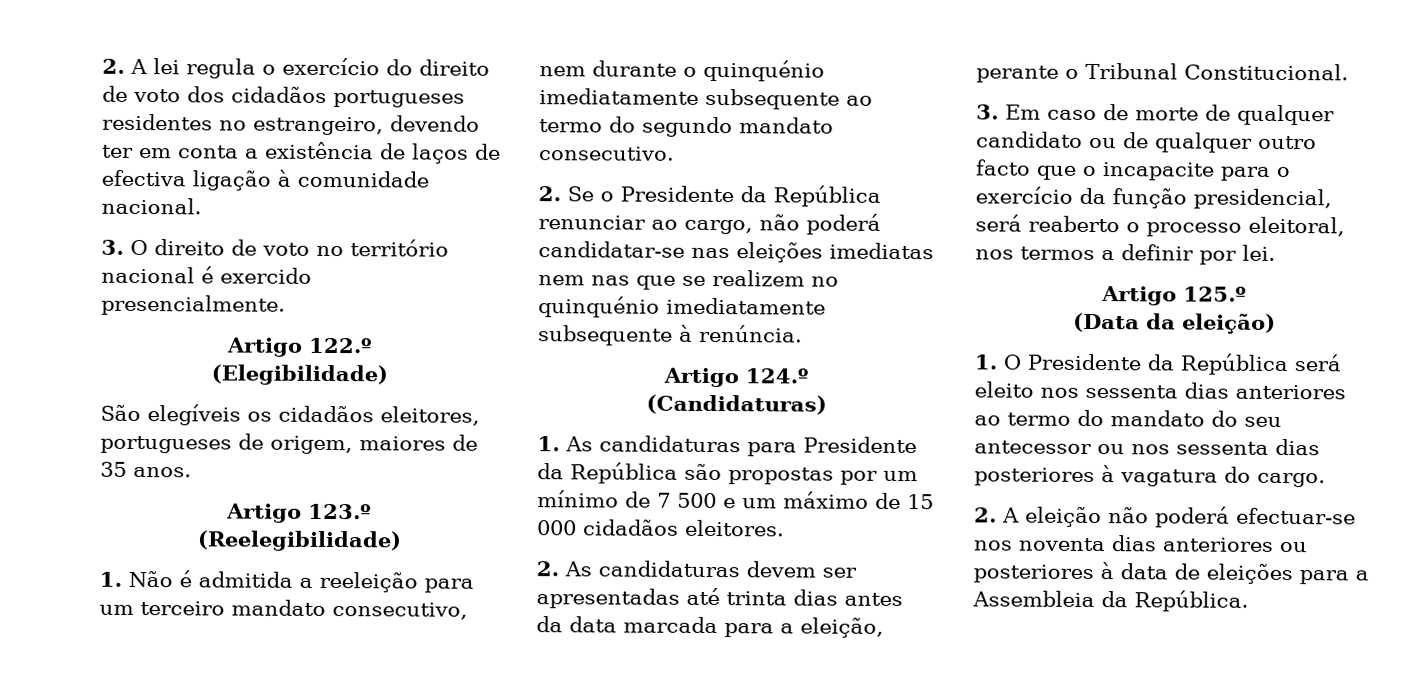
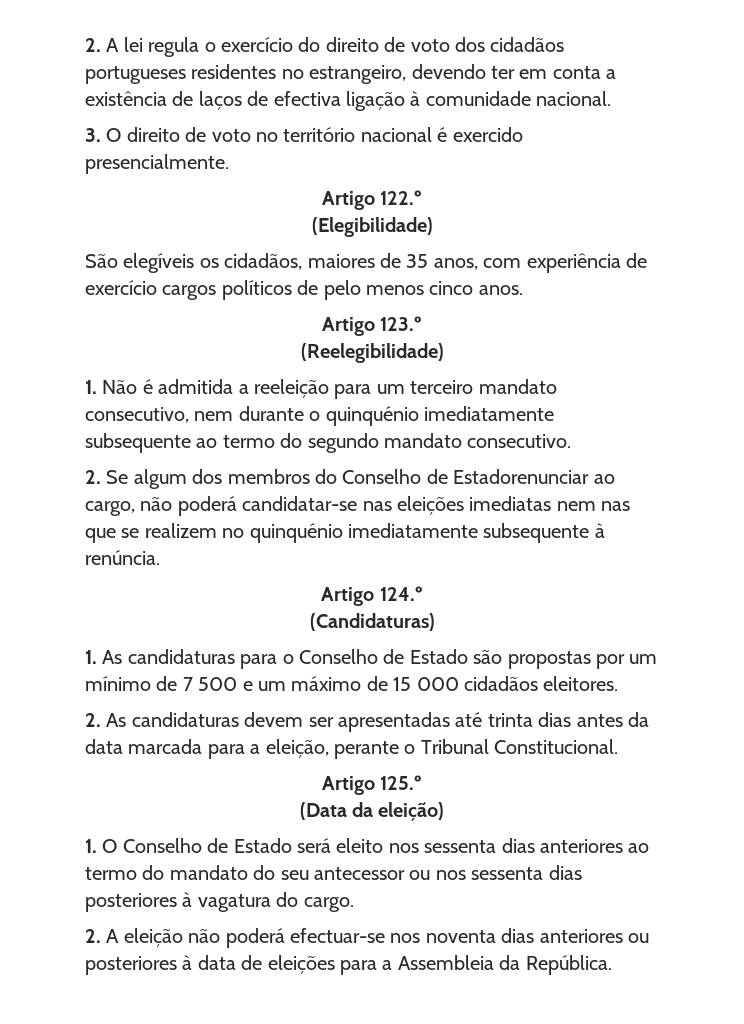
[278,405,480,426] [100,433,478,455] [100,461,127,477] cidadãos eleitores, portugueses de origem, maiores de 35 -> [224,253,647,273] [85,280,474,300] cidadãos, maiores de 35 anos, com experiência de exercício cargos políticos de pelo menos cinco
[600,185,881,207] [538,215,646,230] o Presidente da República renunciar -> [133,469,590,489] algum dos membros do Conselho de Estadorenunciar
[803,436,917,454] [537,462,678,484] Presidente da República -> [282,649,468,664] o Conselho de Estado
[976,104,1335,126] [976,131,1317,153] [975,159,1290,181] [975,186,1332,210] [975,214,1345,237] [975,244,1276,265] // 3. Em caso de morte de qualquer candidato ou de qualquer outro facto que o incapacite para o exercício da função presidencial, será reaberto o processo eleitoral, nos termos a definir por lei. -> (619, 746) none
[1027,353,1288,376] Presidente da República -> [122,838,292,853] Conselho de Estado

